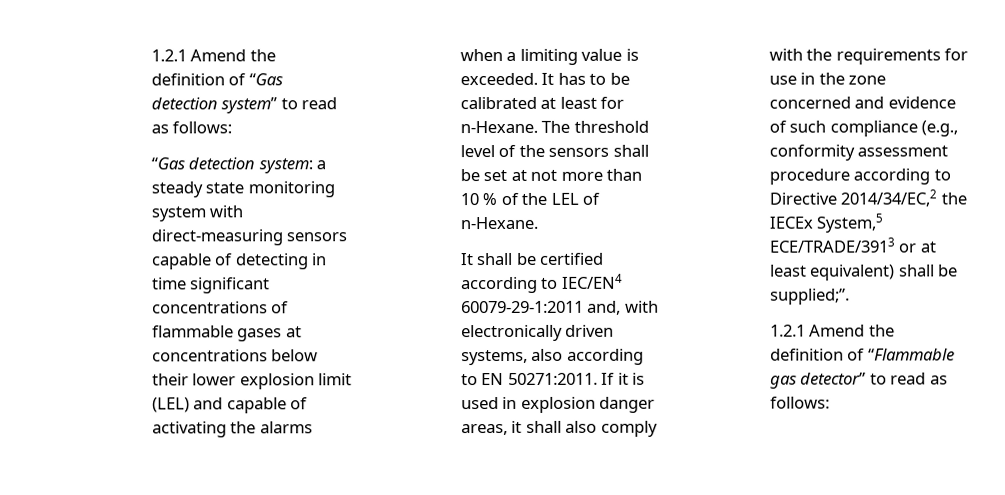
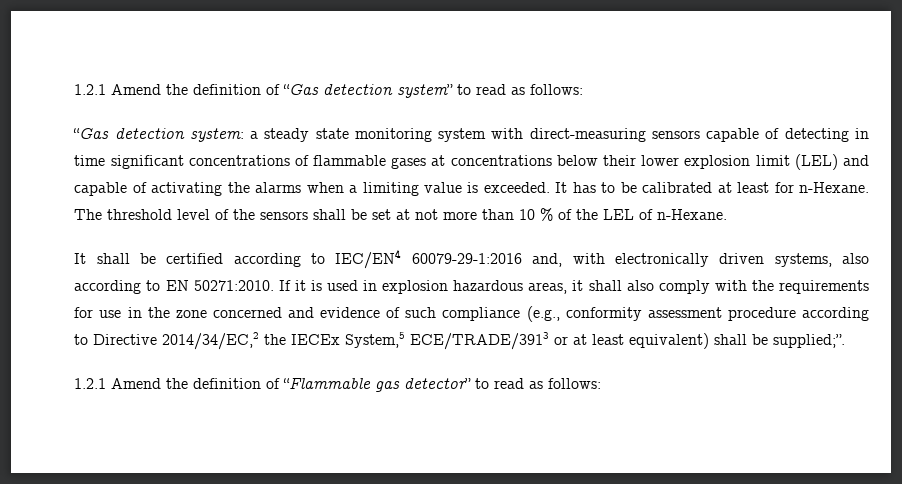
[460,300,584,314] 60079-29-1:2011 -> [411,253,522,264] 60079-29-1:2016
[507,372,598,385] 50271:2011. -> [193,280,274,291] 50271:2010.
[599,396,656,413] danger -> [453,280,524,291] hazardous

